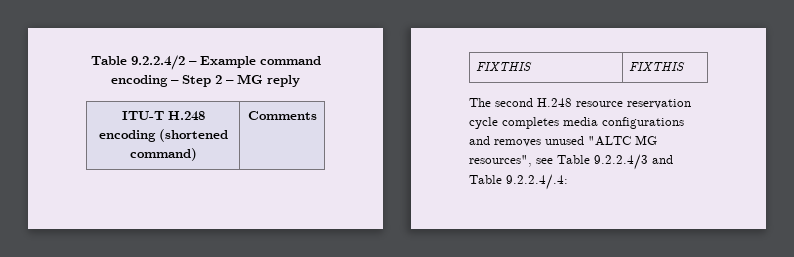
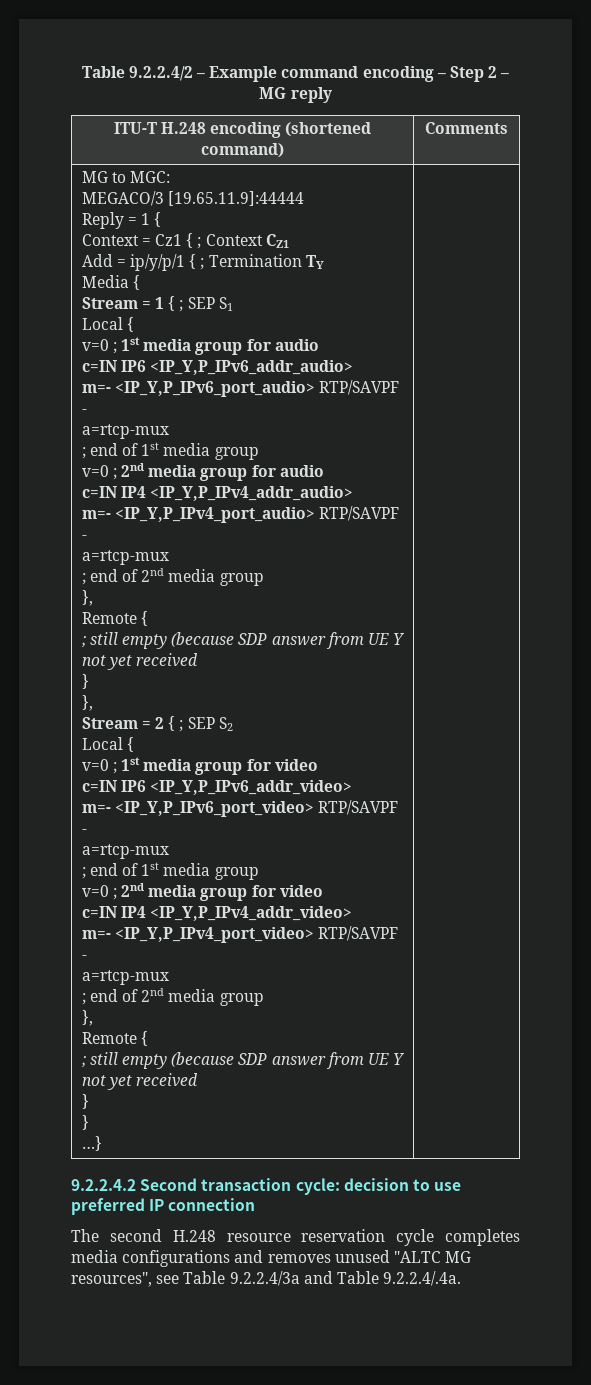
[476,62,533,71] [629,62,686,71] FIXTHIS | FIXTHIS -> [81,171,170,183] [81,191,304,206] [81,212,162,229] [81,233,289,249] [81,254,324,271] [81,275,140,290] [81,296,233,312] [81,317,134,332] [81,337,319,355] [81,360,353,375] [81,380,399,397] [81,409,87,414] [81,424,169,439] [81,442,259,460] [81,463,324,481] [81,486,353,501] [81,506,399,523] [81,535,87,540] [81,550,169,565] [81,568,264,586] [81,590,93,606] [81,611,148,626] [80,632,406,649] [81,653,198,670] [81,674,89,689] [81,695,93,711] [81,716,233,732] [81,737,134,752] [81,757,318,775] [81,780,352,795] [81,800,398,817] [81,829,87,834] [81,844,169,859] [81,862,259,880] [81,883,323,901] [81,906,352,921] [81,926,398,943] [81,955,87,960] [81,970,169,985] [81,988,264,1006] [81,1010,93,1026] [81,1031,148,1046] [80,1052,406,1069] [81,1073,198,1090] [81,1094,89,1109] [81,1115,89,1130] [81,1136,102,1151] [71,1178,462,1195] [71,1198,256,1215] MG to MGC: // MEGACO/3 [19.65.11.9]:44444 // Reply = 1 { // Context = Cz1 { ; Context CZ1 // Add = ip/y/p/1 { ; Termination TY // Media { // Stream = 1 { ; SEP S1 // Local { // v=0 ; 1st media group for audio // c=IN IP6 <IP_Y,P_IPv6_addr_audio> // m=- <IP_Y,P_IPv6_port_audio> RTP/SAVPF - // a=rtcp-mux // ; end of 1st media group // v=0 ; 2nd media group for audio // c=IN IP4 <IP_Y,P_IPv4_addr_audio> // m=- <IP_Y,P_IPv4_port_audio> RTP/SAVPF - // a=rtcp-mux // ; end of 2nd media group // }, // Remote { // ; still empty (because SDP answer from UE Y not yet received // } // }, // Stream = 2 { ; SEP S2 // Local { // v=0 ; 1st media group for video // c=IN IP6 <IP_Y,P_IPv6_addr_video> // m=- <IP_Y,P_IPv6_port_video> RTP/SAVPF - // a=rtcp-mux // ; end of 1st media group // v=0 ; 2nd media group for video // c=IN IP4 <IP_Y,P_IPv4_addr_video> // m=- <IP_Y,P_IPv4_port_video> RTP/SAVPF - // a=rtcp-mux // ; end of 2nd media group // }, // Remote { // ; still empty (because SDP answer from UE Y not yet received // } // } // …} | // 9.2.2.4.2 Second transaction cycle: decision to use preferred IP connection
[594,154,648,170] 9.2.2.4/3 -> [229,1271,300,1286] 9.2.2.4/3a
[506,174,568,190] 9.2.2.4/.4: -> [383,1271,462,1286] 9.2.2.4/.4a.

